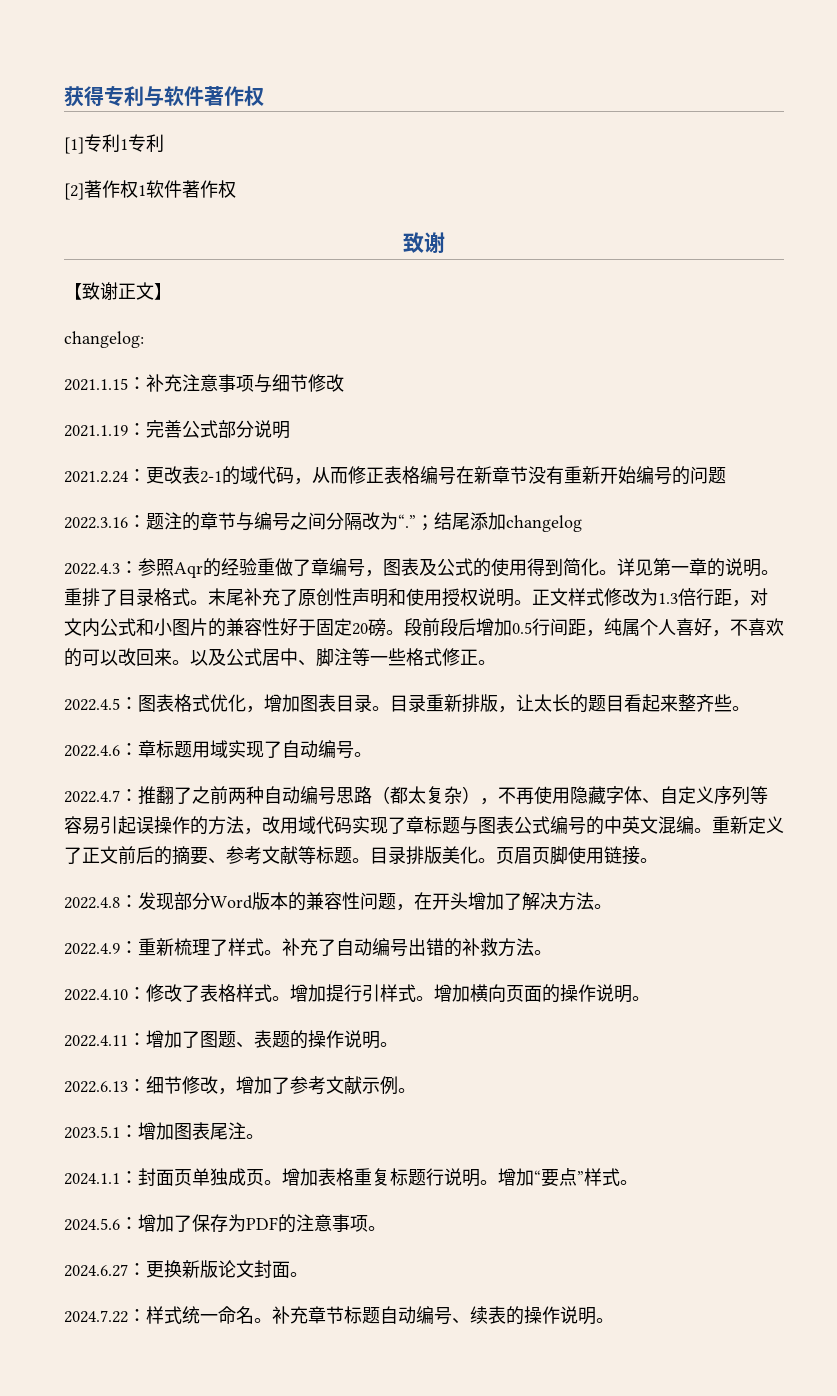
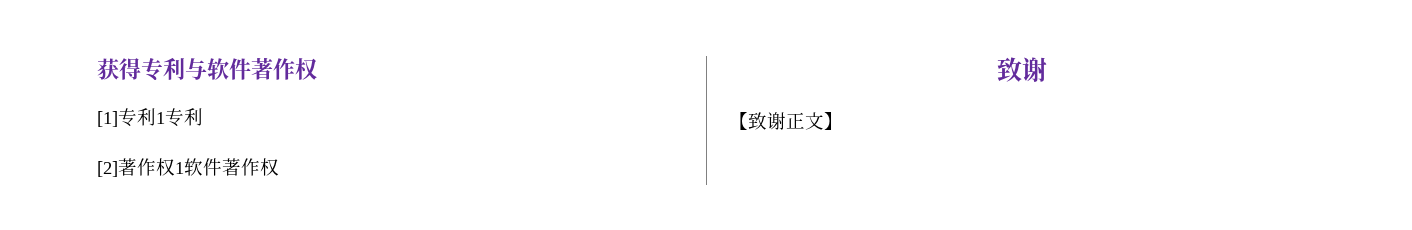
[64,331,144,348] [64,374,344,393] [64,420,290,439] [64,466,726,485] [64,512,582,532] [64,558,779,578] [64,588,768,607] [64,618,784,637] [64,648,496,667] [64,694,750,713] [64,740,372,759] [64,786,768,805] [64,816,784,835] [64,846,658,865] [64,892,612,911] [64,938,552,957] [64,984,650,1003] [64,1030,398,1049] [64,1076,416,1095] [64,1122,264,1140] [64,1168,638,1187] [64,1214,386,1233] [64,1260,308,1278] [64,1306,614,1325] // changelog: // 2021.1.15：补充注意事项与细节修改 // 2021.1.19：完善公式部分说明 // 2021.2.24：更改表2-1的域代码，从而修正表格编号在新章节没有重新开始编号的问题 // 2022.3.16：题注的章节与编号之间分隔改为“.”；结尾添加changelog // 2022.4.3：参照Aqr的经验重做了章编号，图表及公式的使用得到简化。详见第一章的说明。重排了目录格式。末尾补充了原创性声明和使用授权说明。正文样式修改为1.3倍行距，对文内公式和小图片的兼容性好于固定20磅。段前段后增加0.5行间距，纯属个人喜好，不喜欢的可以改回来。以及公式居中、脚注等一些格式修正。 // 2022.4.5：图表格式优化，增加图表目录。目录重新排版，让太长的题目看起来整齐些。 // 2022.4.6：章标题用域实现了自动编号。 // 2022.4.7：推翻了之前两种自动编号思路（都太复杂），不再使用隐藏字体、自定义序列等容易引起误操作的方法，改用域代码实现了章标题与图表公式编号的中英文混编。重新定义了正文前后的摘要、参考文献等标题。目录排版美化。页眉页脚使用链接。 // 2022.4.8：发现部分Word版本的兼容性问题，在开头增加了解决方法。 // 2022.4.9：重新梳理了样式。补充了自动编号出错的补救方法。 // 2022.4.10：修改了表格样式。增加提行引样式。增加横向页面的操作说明。 // 2022.4.11：增加了图题、表题的操作说明。 // 2022.6.13：细节修改，增加了参考文献示例。 // 2023.5.1：增加图表尾注。 // 2024.1.1：封面页单独成页。增加表格重复标题行说明。增加“要点”样式。 // 2024.5.6：增加了保存为PDF的注意事项。 // 2024.6.27：更换新版论文封面。 // 2024.7.22：样式统一命名。补充章节标题自动编号、续表的操作说明。 -> (843, 121) none

